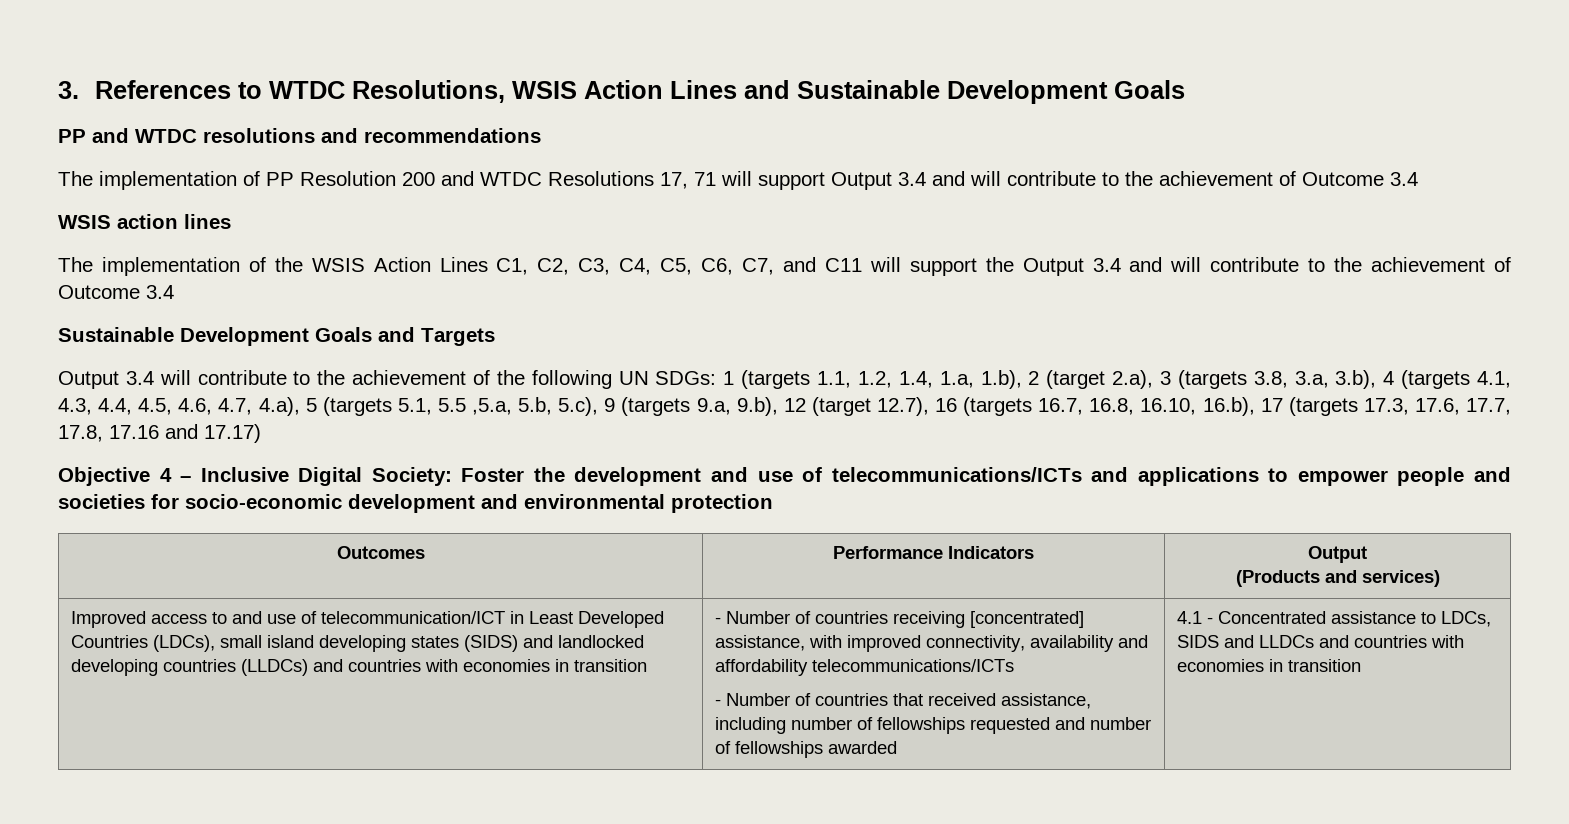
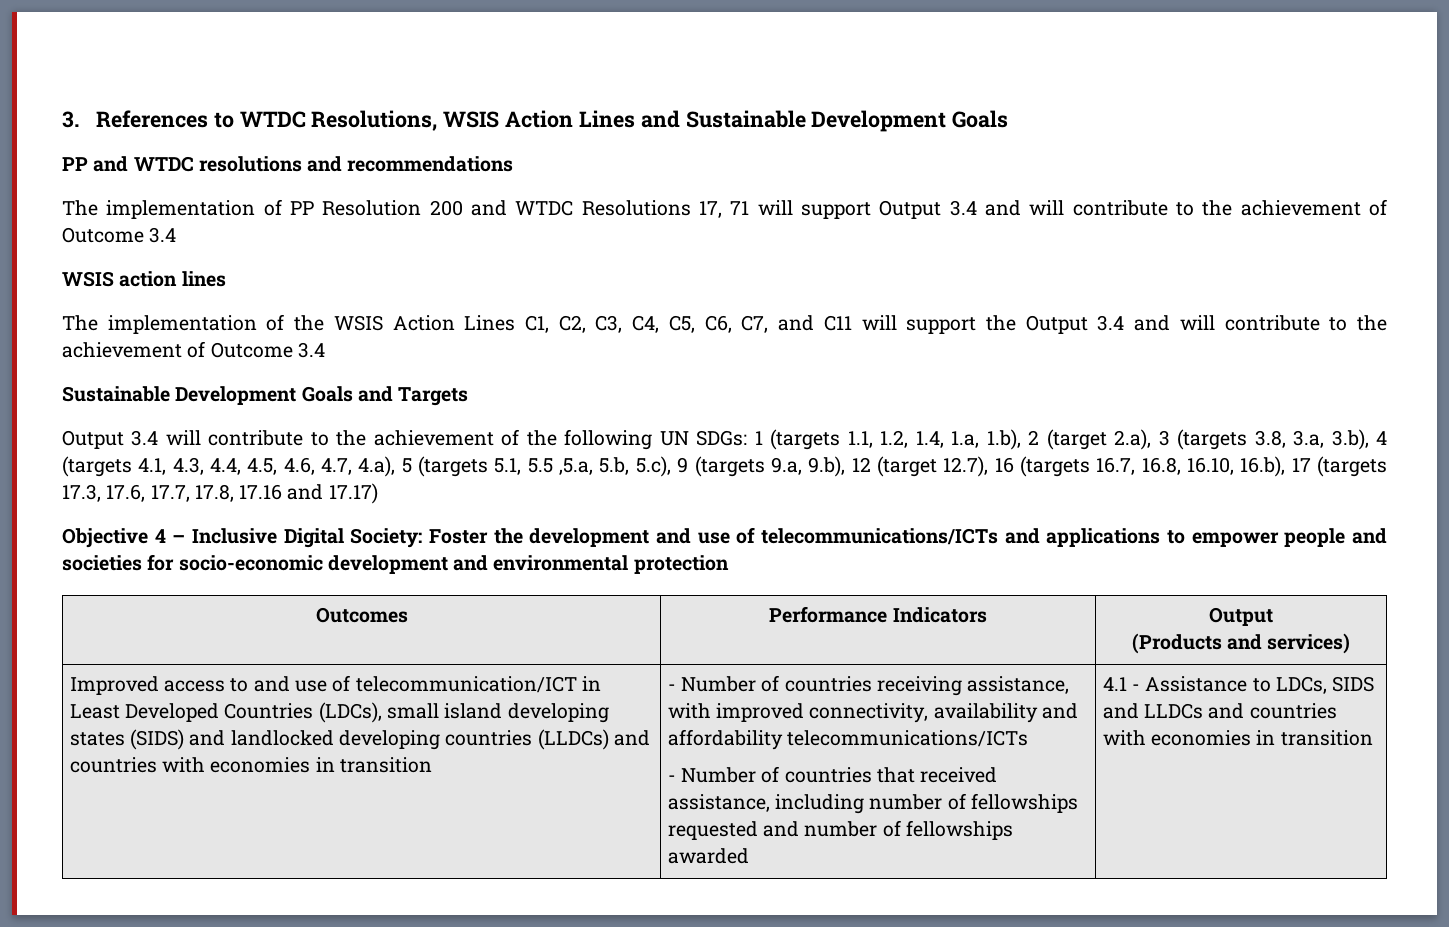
[970,611,1085,628] [concentrated] -> (963, 686) none
[1218,611,1417,624] Concentrated assistance -> [1145,676,1248,692] Assistance

